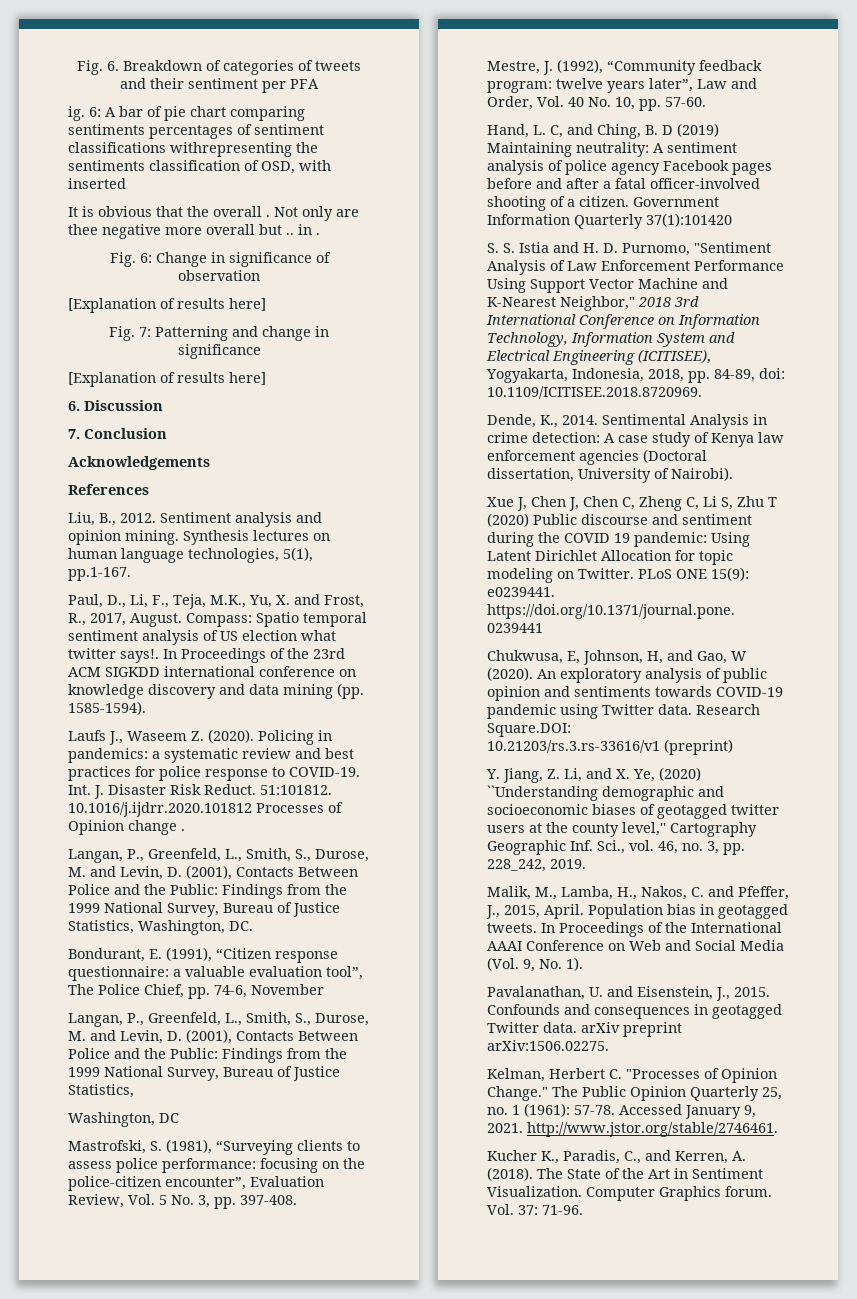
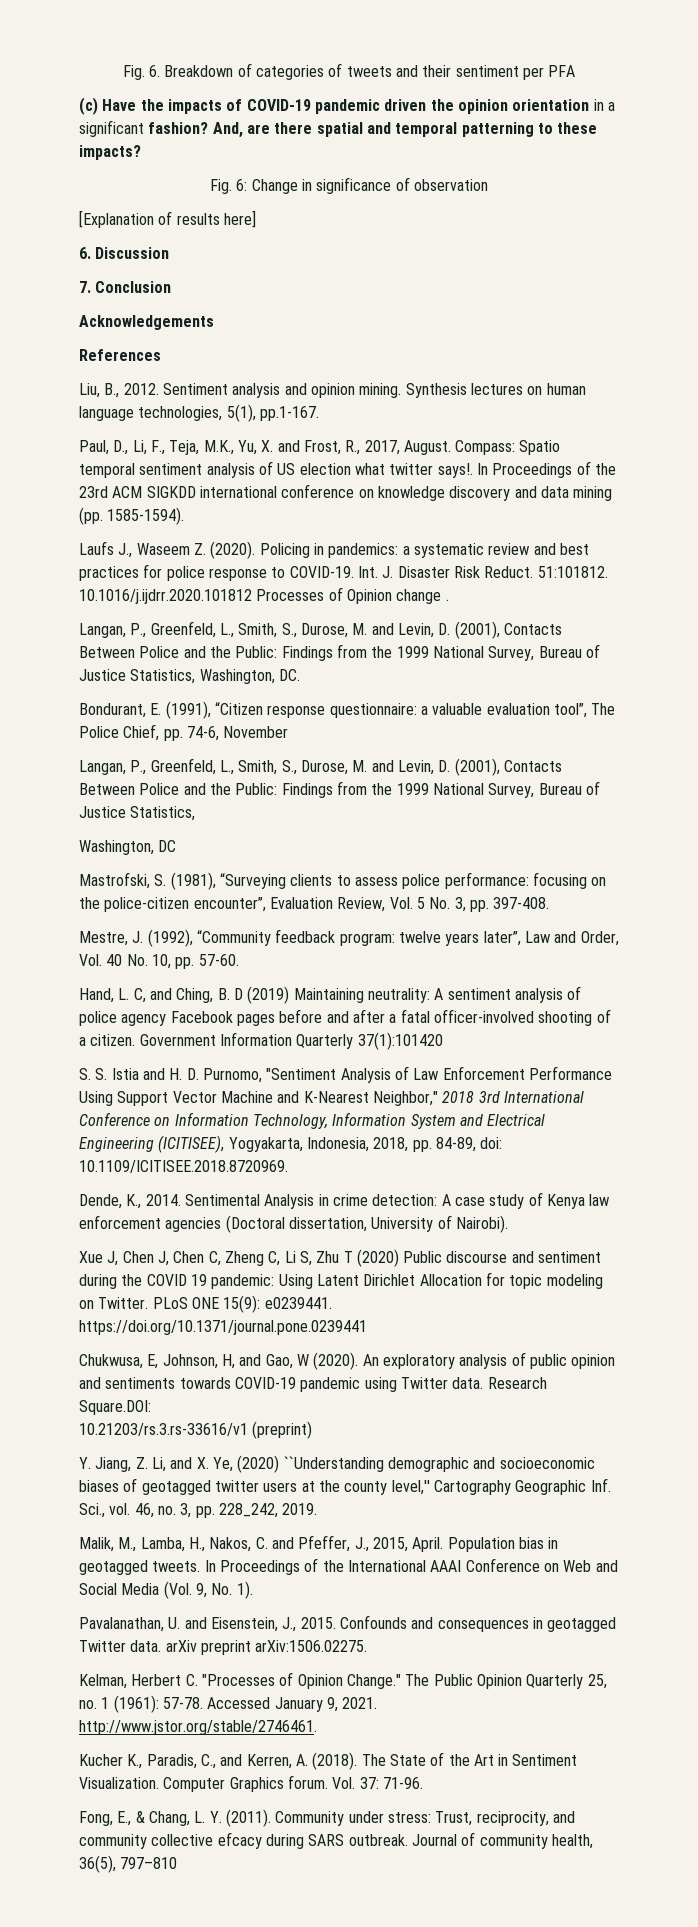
[68,106,305,121] [68,124,324,139] [68,142,318,157] [68,160,331,174] [68,178,126,189] [68,206,359,221] [68,224,320,239] ig. 6: A bar of pie chart comparing sentiments percentages of sentiment classifications withrepresenting the sentiments classification of OSD, with inserted // It is obvious that the overall . Not only are thee negative more overall but .. in . -> [79,97,615,115] [79,120,598,138] [79,145,141,160] (c) Have the impacts of COVID-19 pandemic driven the opinion orientation in a significant fashion? And, are there spatial and temporal patterning to these impacts?
[109,326,329,341] [177,344,261,359] [68,372,266,387] // Fig. 7: Patterning and change in significance // [Explanation of results here] -> (256, 219) none
(583, 1210) none -> [79,1809,575,1827] [79,1832,593,1849] [79,1855,178,1873] // Fong, E., & Chang, L. Y. (2011). Community under stress: Trust, reciprocity, and community collective efcacy during SARS outbreak. Journal of community health, 36(5), 797–810

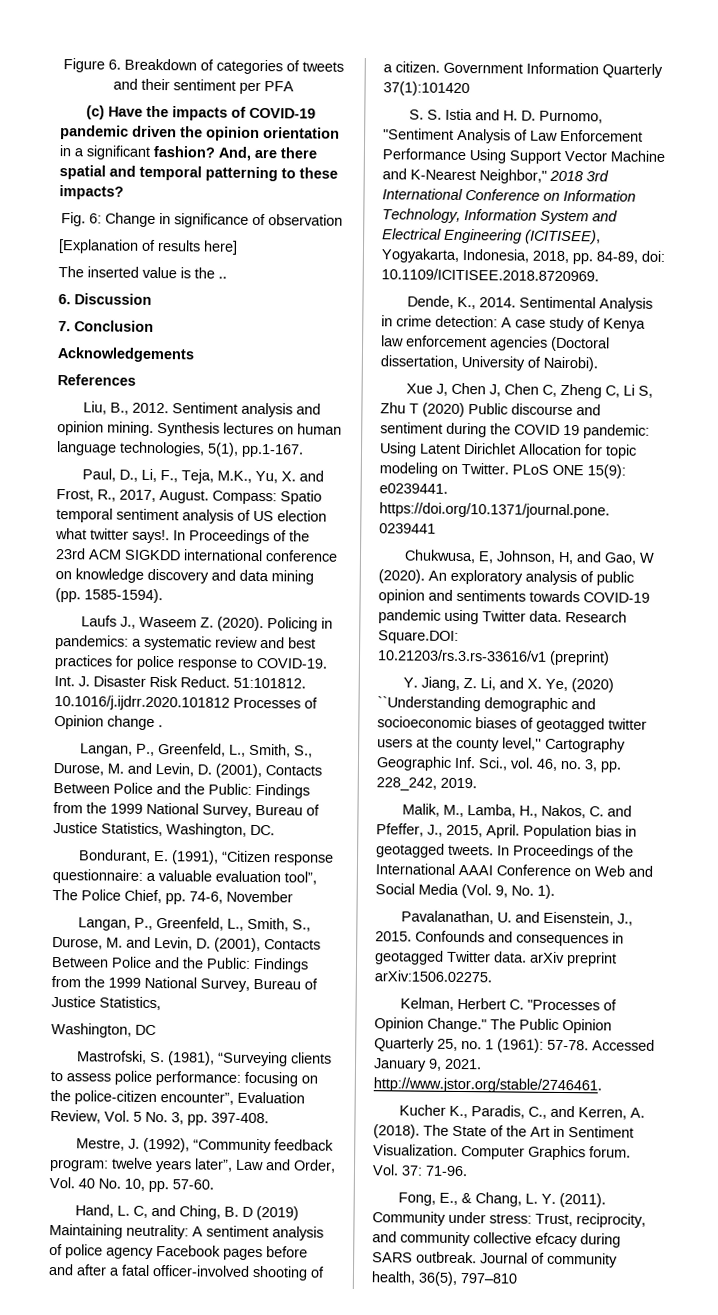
[122,65,145,80] Fig. -> [62,58,105,73] Figure
(256, 219) none -> [58,266,227,279] // The inserted value is the ..

